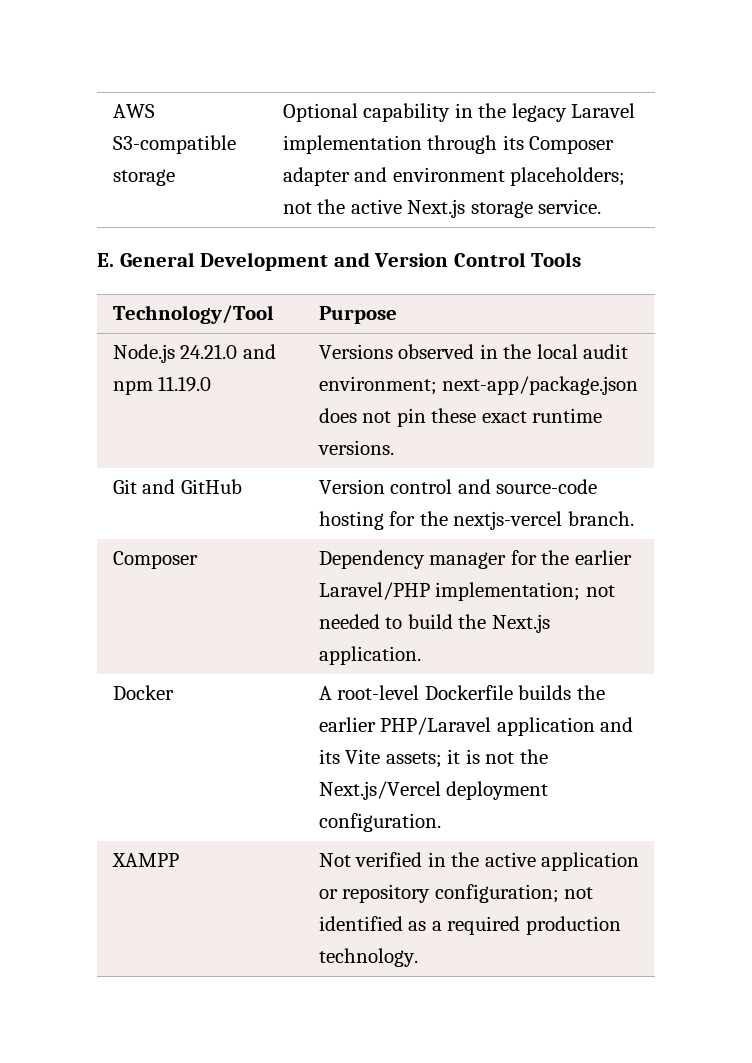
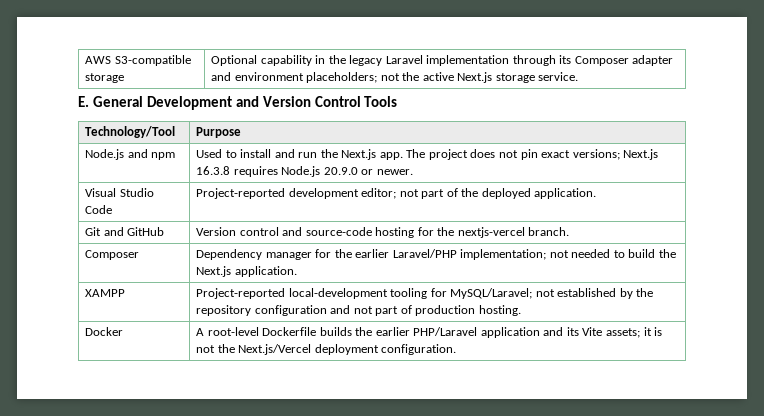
[180,344,238,359] 24.21.0 -> (125, 154) none
[158,376,212,392] [318,344,629,359] [318,376,639,395] [318,408,603,427] [317,440,394,455] 11.19.0 | Versions observed in the local audit environment; next-app/package.json does not pin these exact runtime versions. -> [196,149,659,160] [196,166,413,177] [85,188,154,197] [85,205,113,214] [196,188,597,199] | Used to install and run the Next.js app. The project does not pin exact versions; Next.js 16.3.8 requires Node.js 20.9.0 or newer. // Visual Studio Code | Project-reported development editor; not part of the deployed application.
(421, 655) none -> [85,289,126,297] [196,288,654,299] [196,305,521,316] // XAMPP | Project-reported local-development tooling for MySQL/Laravel; not established by the repository configuration and not part of production hosting.
[111,853,179,867] [318,852,640,871] [318,884,594,903] [318,916,621,935] [318,948,418,967] // XAMPP | Not verified in the active application or repository configuration; not identified as a required production technology. -> (457, 349) none

